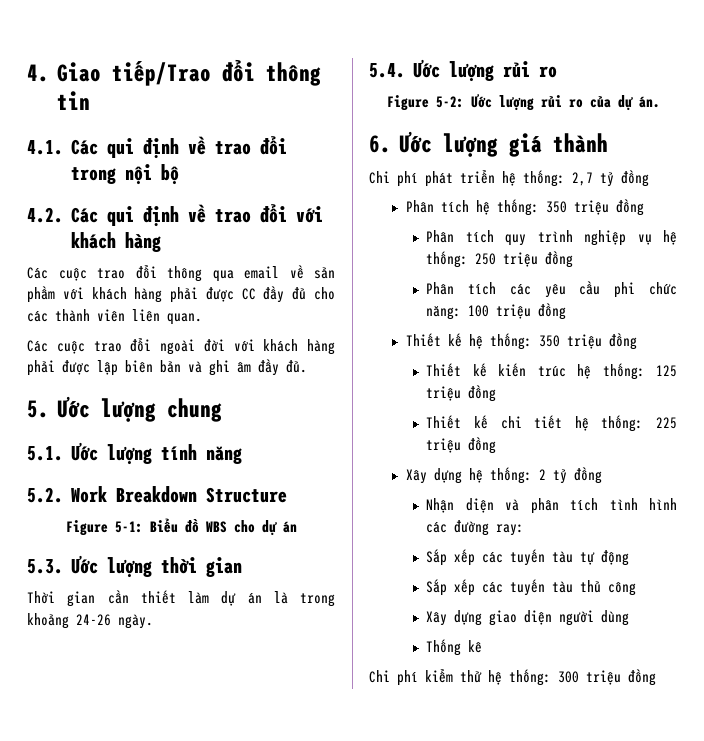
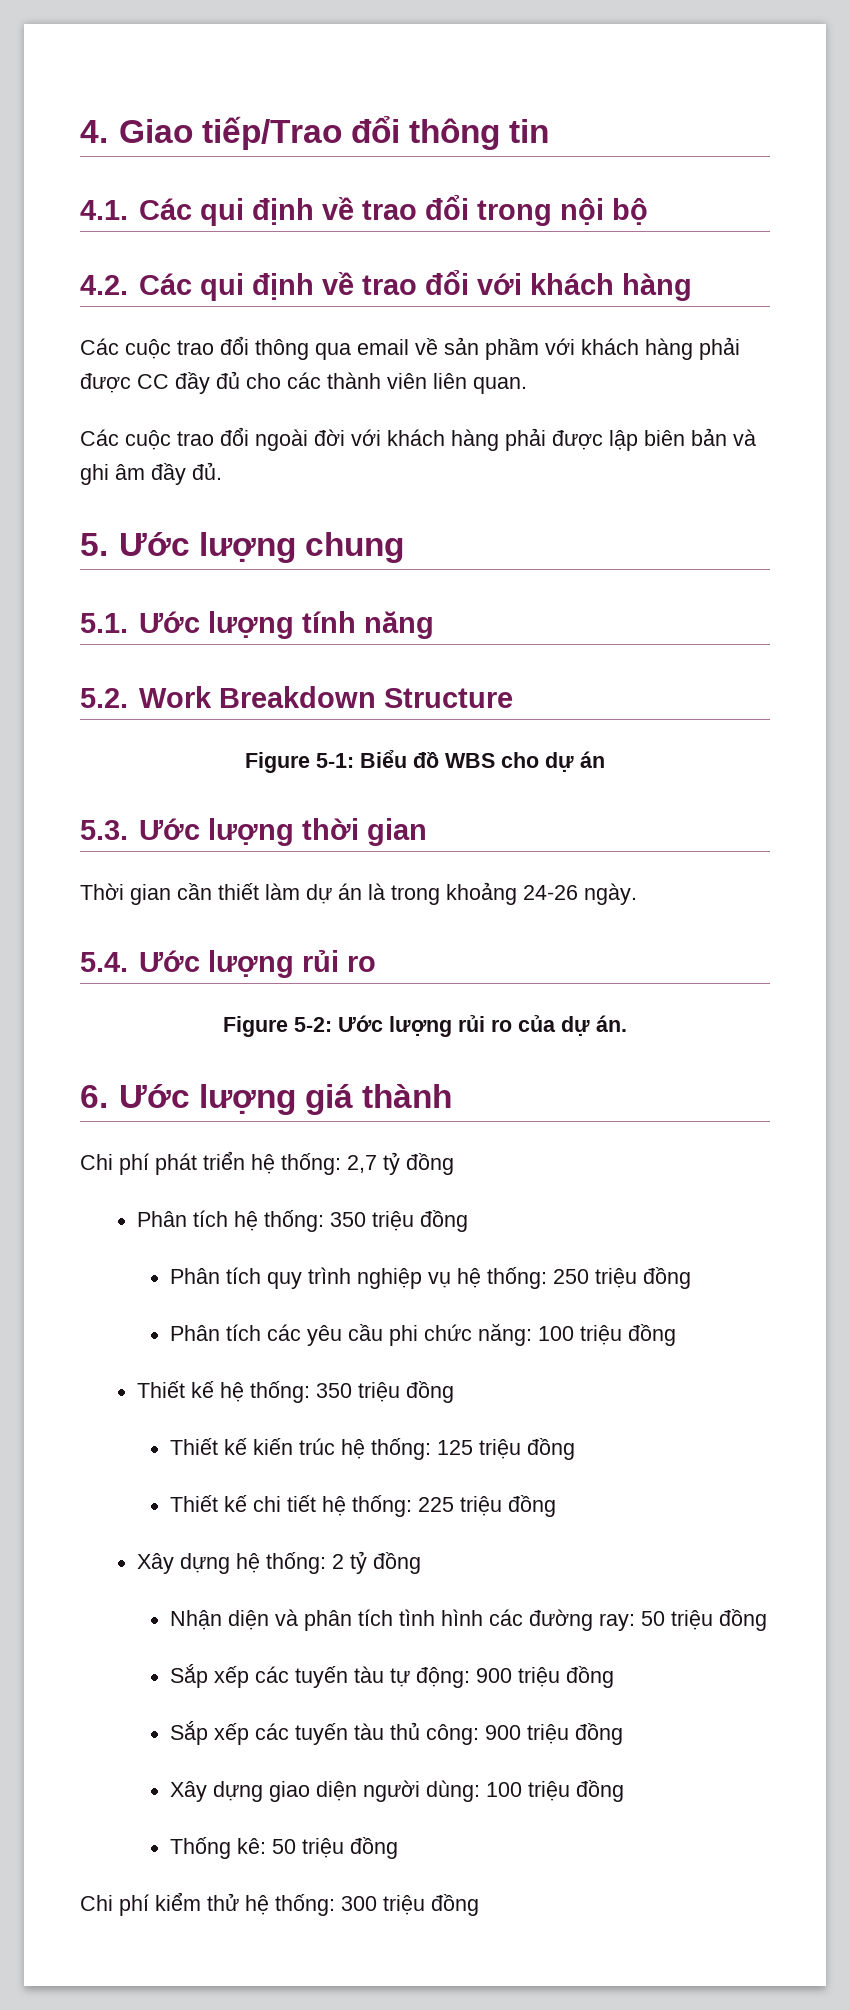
(525, 530) none -> [641,1609,768,1631] 50 triệu đồng
[601,550,630,566] động -> [416,1666,615,1688] động: 900 triệu đồng
[608,582,637,596] công -> [426,1723,624,1745] công: 900 triệu đồng
[601,610,630,626] [426,639,483,656] dùng // Thống kê -> [426,1780,625,1802] [170,1837,399,1859] dùng: 100 triệu đồng // Thống kê: 50 triệu đồng

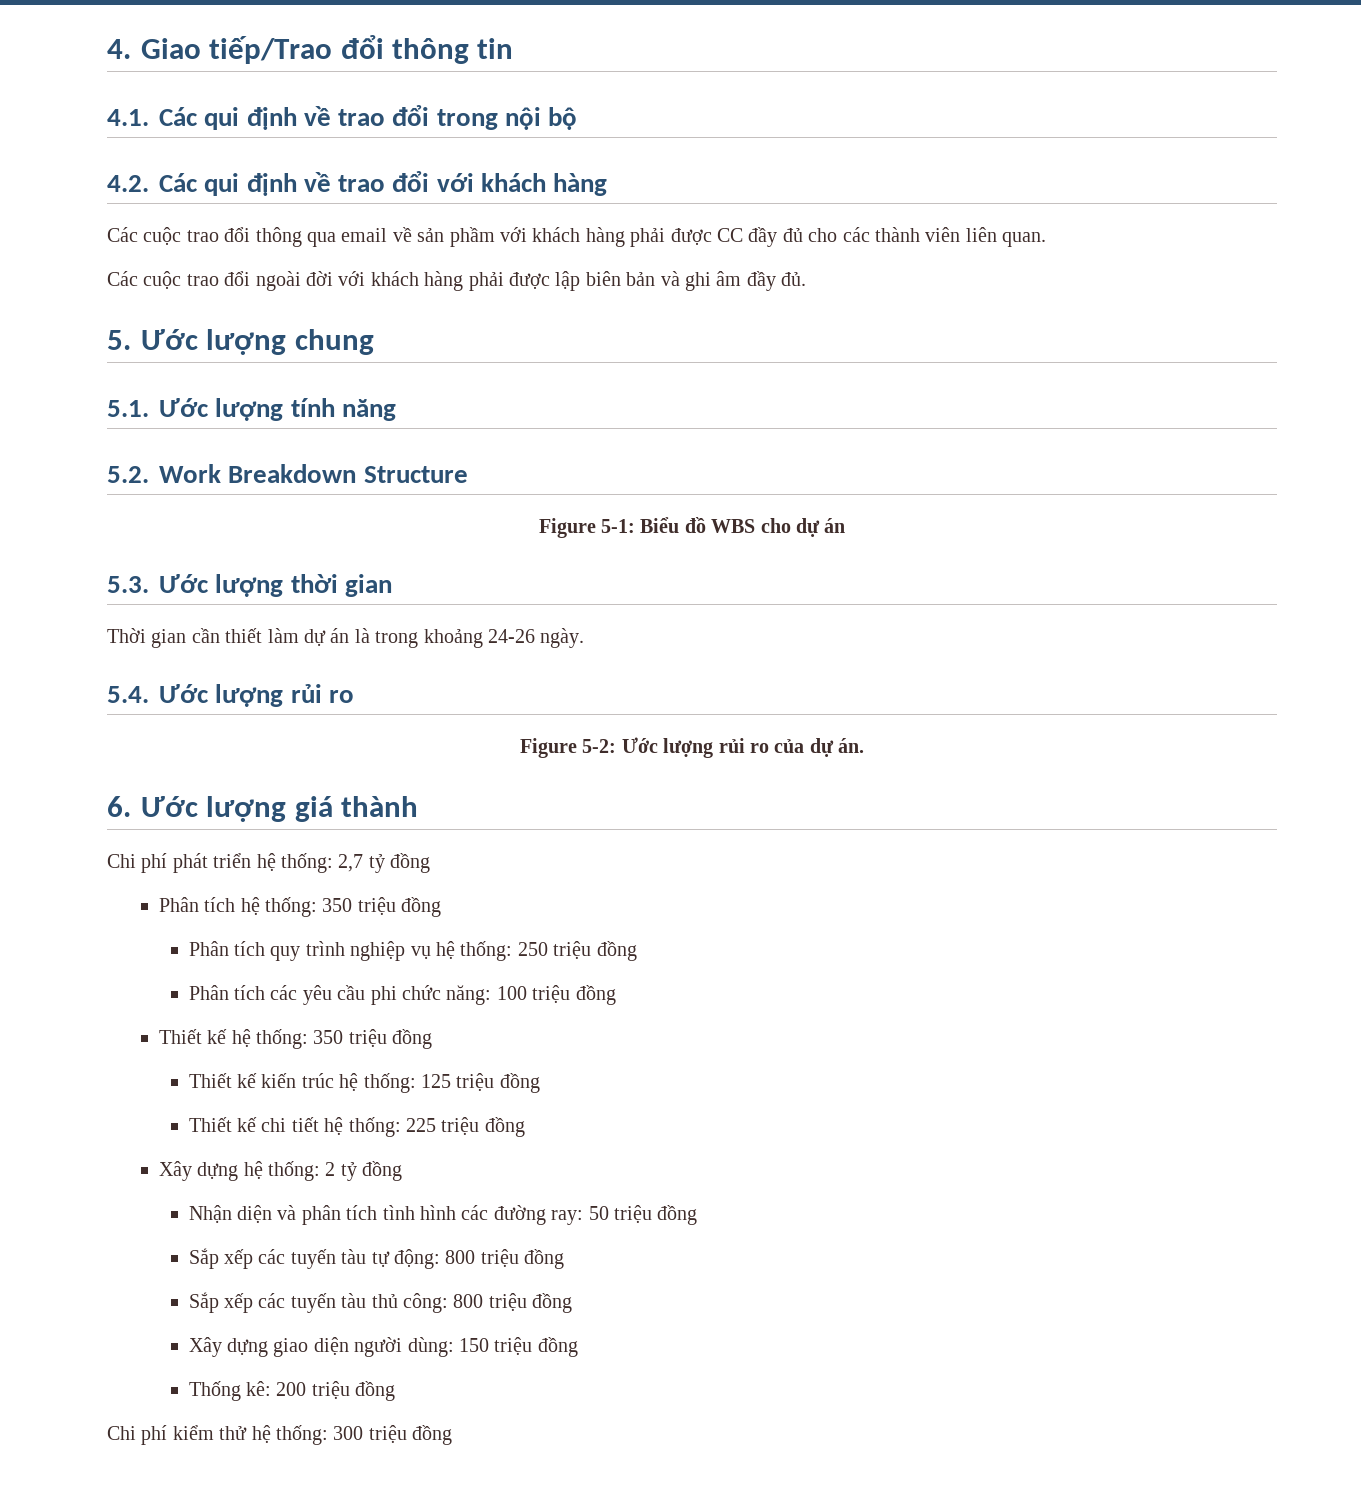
[476,1668,513,1683] 900 -> [445,1250,476,1264] 800
[485,1725,522,1740] 900 -> [453,1294,484,1308] 800
[486,1782,523,1797] 100 -> [458,1338,489,1352] 150
[272,1839,297,1854] 50 -> [276,1382,307,1396] 200

